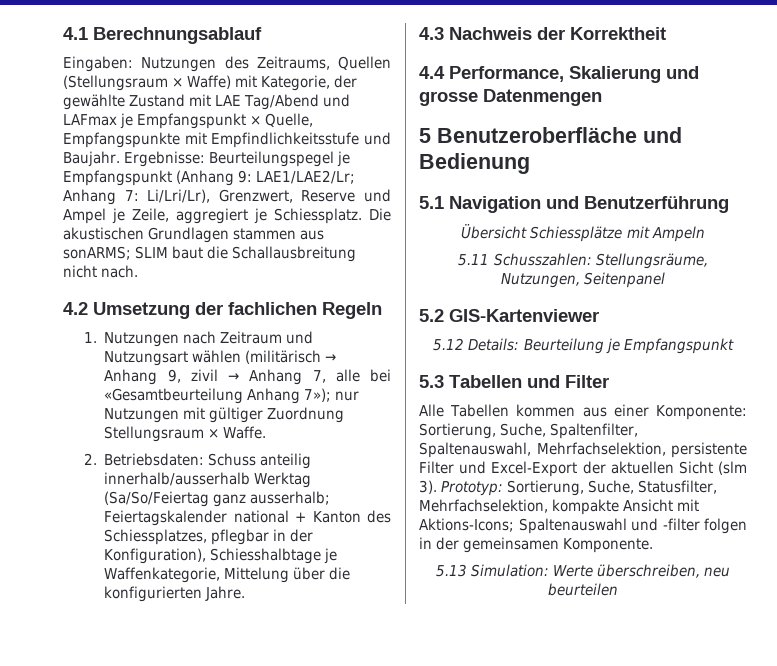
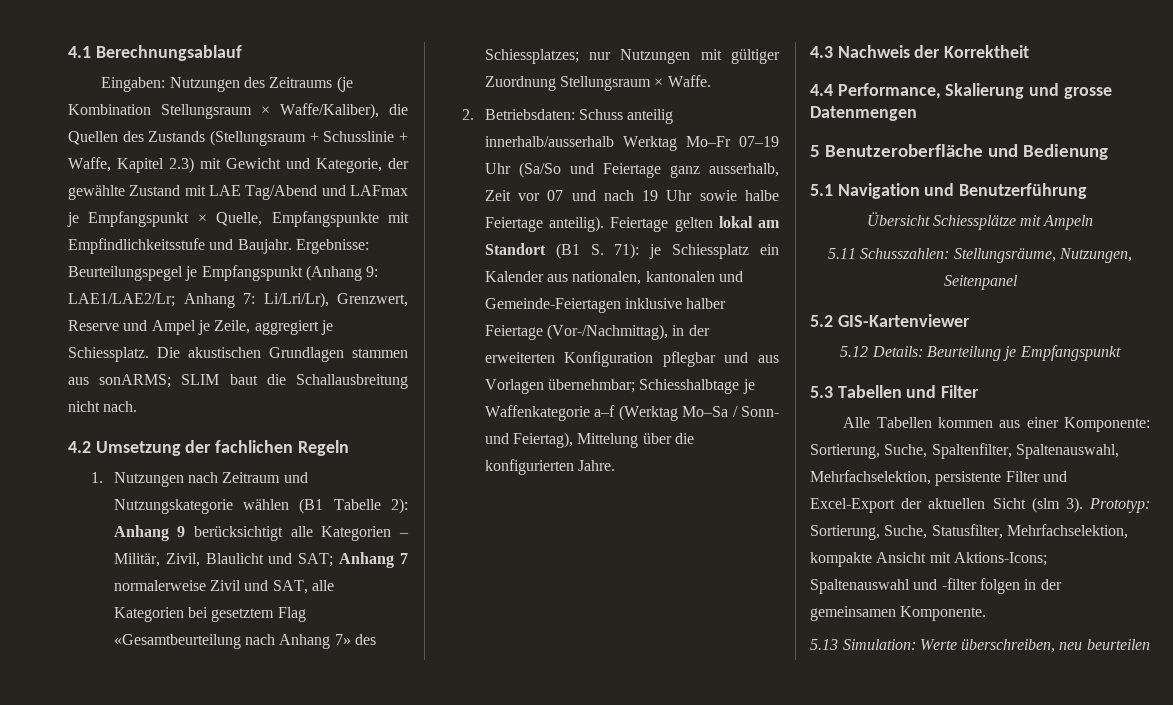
[256,56,391,70] [63,75,258,91] Zeitraums, Quellen (Stellungsraum × Waffe) mit -> [269,76,353,92] [68,103,408,119] [68,130,409,146] [68,157,310,173] Zeitraums (je Kombination Stellungsraum × Waffe/Kaliber), die Quellen des Zustands (Stellungsraum + Schusslinie + Waffe, Kapitel 2.3) mit Gewicht und
[104,350,337,366] [104,369,392,385] [104,388,332,404] Nutzungsart wählen (militärisch → Anhang 9, zivil → Anhang 7, alle bei «Gesamtbeurteilung Anhang 7»); -> [113,498,408,514] [113,525,409,541] [113,552,408,568] [113,580,335,594] [113,607,306,622] [113,634,377,649] [484,49,579,64] Nutzungskategorie wählen (B1 Tabelle 2): Anhang 9 berücksichtigt alle Kategorien – Militär, Zivil, Blaulicht und SAT; Anhang 7 normalerweise Zivil und SAT, alle Kategorien bei gesetztem Flag «Gesamtbeurteilung nach Anhang 7» des Schiessplatzes;
[104,491,331,507] [104,510,392,526] [104,529,314,545] [104,548,338,564] [104,567,221,583] (Sa/So/Feiertag ganz ausserhalb; Feiertagskalender national + Kanton des Schiessplatzes, pflegbar in der Konfiguration), Schiesshalbtage je Waffenkategorie, -> [685,136,779,147] [484,162,779,178] [484,190,779,201] [484,216,780,232] [484,243,779,259] [484,271,744,285] [484,298,727,313] [484,324,710,340] [484,351,779,367] [484,379,755,394] [484,405,779,421] [484,432,574,448] Mo–Fr 07–19 Uhr (Sa/So und Feiertage ganz ausserhalb, Zeit vor 07 und nach 19 Uhr sowie halbe Feiertage anteilig). Feiertage gelten lokal am Standort (B1 S. 71): je Schiessplatz ein Kalender aus nationalen, kantonalen und Gemeinde-Feiertagen inklusive halber Feiertage (Vor-/Nachmittag), in der erweiterten Konfiguration pflegbar und aus Vorlagen übernehmbar; Schiesshalbtage je Waffenkategorie a–f (Werktag Mo–Sa / Sonn- und Feiertag),

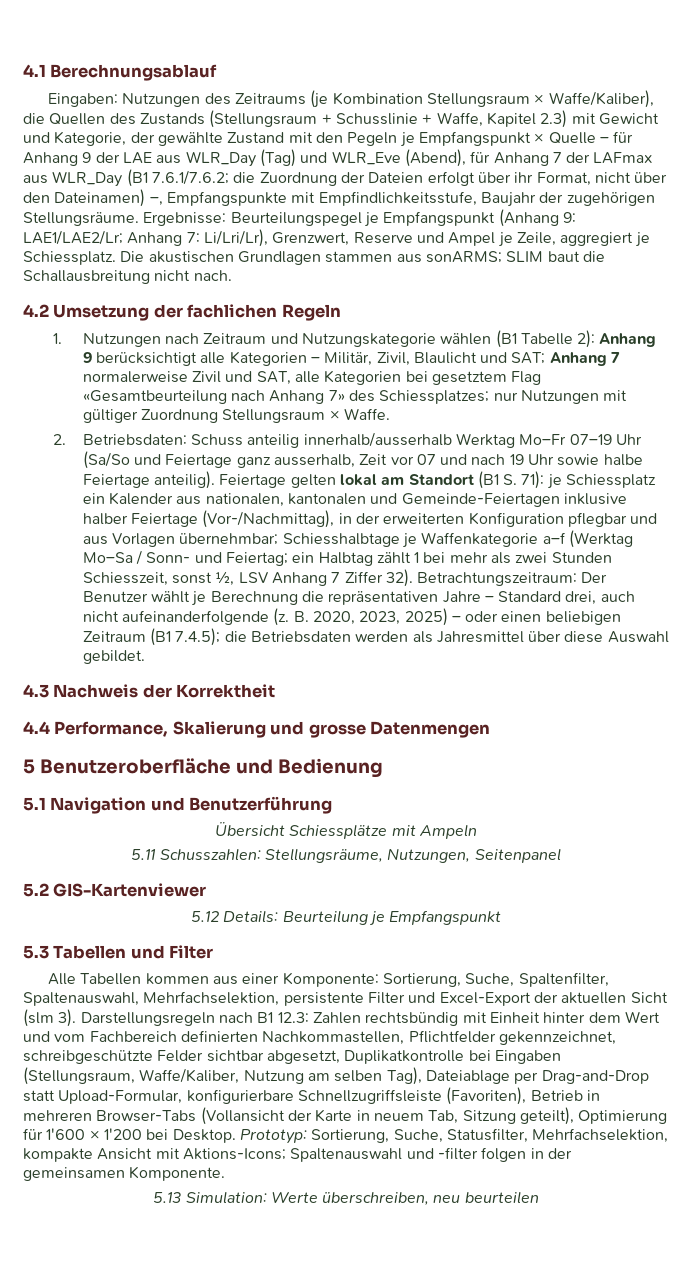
[209,185,408,200] [67,211,410,227] [68,238,292,254] LAE Tag/Abend und LAFmax je Empfangspunkt × Quelle, Empfangspunkte mit Empfindlichkeitsstufe und Baujahr. -> [315,131,634,147] [23,149,653,167] [23,169,668,187] [23,189,655,207] [23,212,139,226] den Pegeln je Empfangspunkt × Quelle – für Anhang 9 der LAE aus WLR_Day (Tag) und WLR_Eve (Abend), für Anhang 7 der LAFmax aus WLR_Day (B1 7.6.1/7.6.2; die Zuordnung der Dateien erfolgt über ihr Format, nicht über den Dateinamen) –, Empfangspunkte mit Empfindlichkeitsstufe, Baujahr der zugehörigen Stellungsräume.
[513,432,695,448] [484,459,616,475] Feiertag), Mittelung über die konfigurierten Jahre. -> [225,552,612,566] [82,569,608,587] [82,591,635,606] [82,608,621,626] [82,628,669,646] [82,650,145,664] Feiertag; ein Halbtag zählt 1 bei mehr als zwei Stunden Schiesszeit, sonst ½, LSV Anhang 7 Ziffer 32). Betrachtungszeitraum: Der Benutzer wählt je Berechnung die repräsentativen Jahre – Standard drei, auch nicht aufeinanderfolgende (z. B. 2020, 2023, 2025) – oder einen beliebigen Zeitraum (B1 7.4.5); die Betriebsdaten werden als Jahresmittel über diese Auswahl gebildet.
(1083, 505) none -> [80,1011,660,1026] [23,1030,616,1045] [23,1050,561,1064] [23,1067,649,1085] [23,1087,600,1105] [23,1107,668,1125] [23,1128,236,1143] Darstellungsregeln nach B1 12.3: Zahlen rechtsbündig mit Einheit hinter dem Wert und vom Fachbereich definierten Nachkommastellen, Pflichtfelder gekennzeichnet, schreibgeschützte Felder sichtbar abgesetzt, Duplikatkontrolle bei Eingaben (Stellungsraum, Waffe/Kaliber, Nutzung am selben Tag), Dateiablage per Drag-and-Drop statt Upload-Formular, konfigurierbare Schnellzugriffsleiste (Favoriten), Betrieb in mehreren Browser-Tabs (Vollansicht der Karte in neuem Tab, Sitzung geteilt), Optimierung für 1'600 × 1'200 bei Desktop.

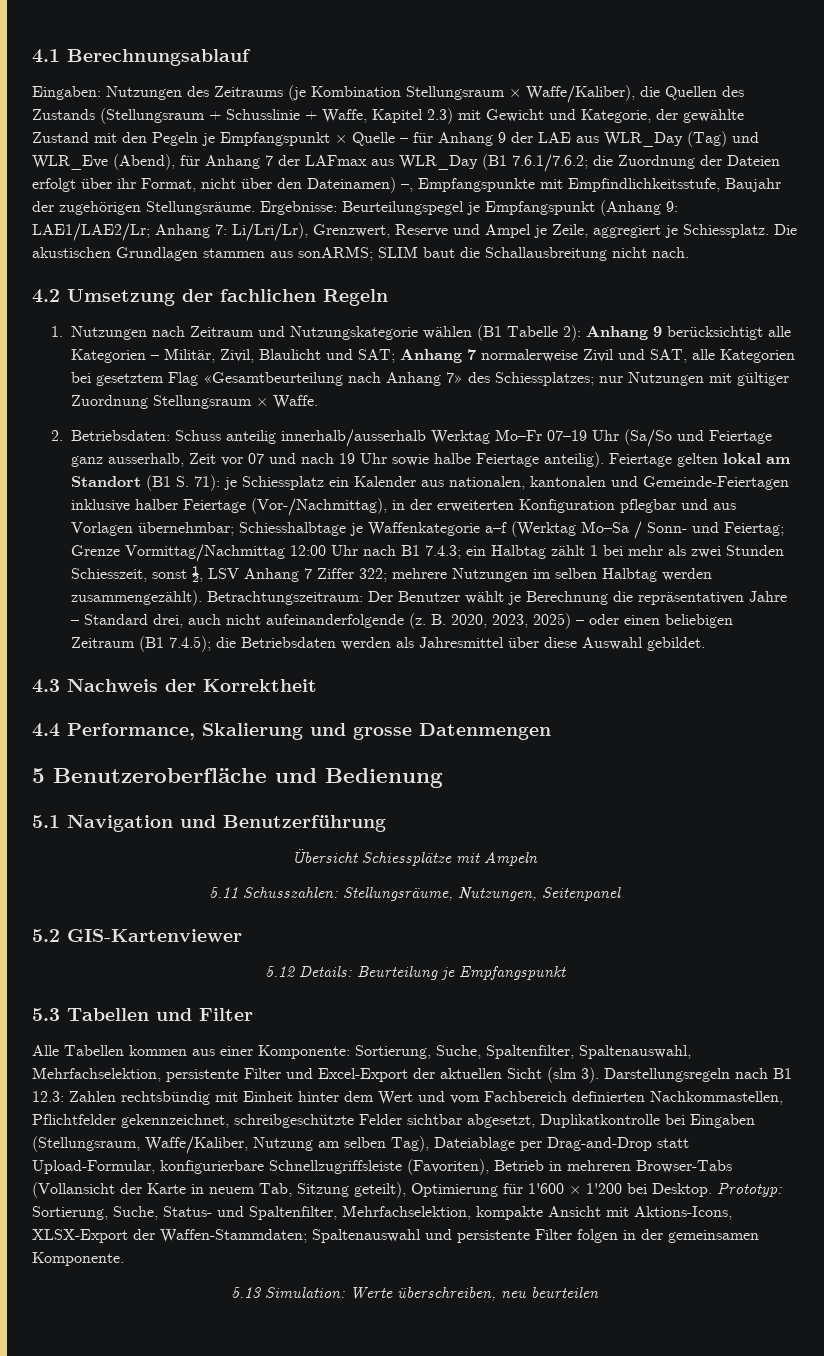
(288, 559) none -> [71,544,462,562] Grenze Vormittag/Nachmittag 12:00 Uhr nach B1 7.4.3;
[385,569,413,587] 32). -> [359,568,713,582] [71,590,203,606] 322; mehrere Nutzungen im selben Halbtag werden zusammengezählt).
[446,1128,528,1143] Statusfilter, -> [163,1206,337,1220] Status- und Spaltenfilter,
[182,1147,478,1162] Aktions-Icons; Spaltenauswahl und -filter -> [634,1206,732,1220] [32,1229,572,1243] Aktions-Icons, XLSX-Export der Waffen-Stammdaten; Spaltenauswahl und persistente Filter

